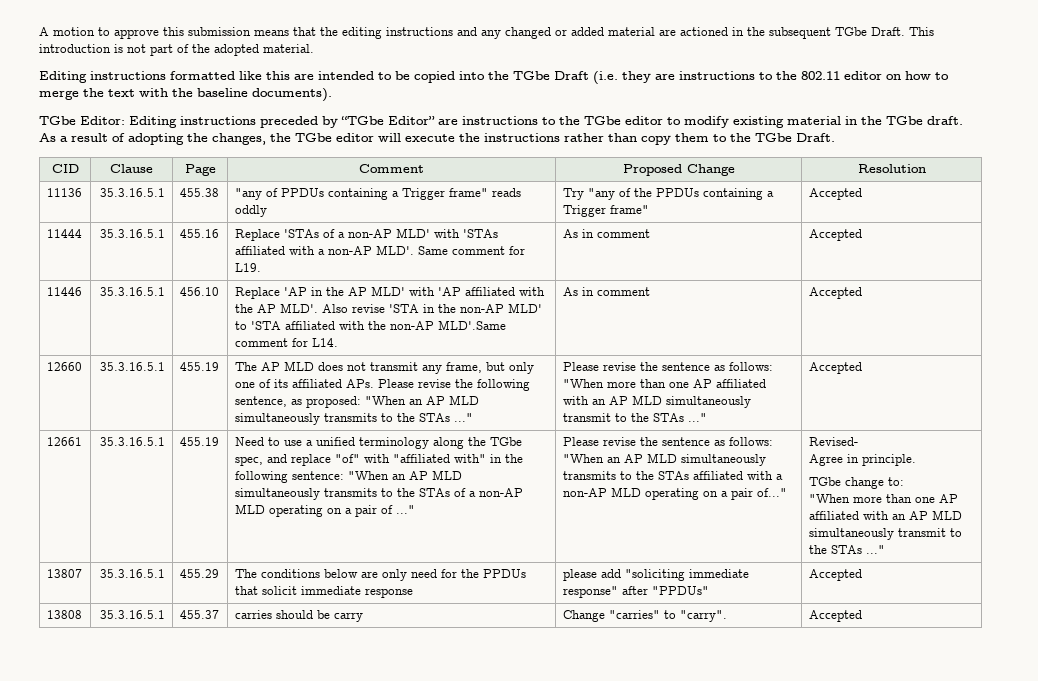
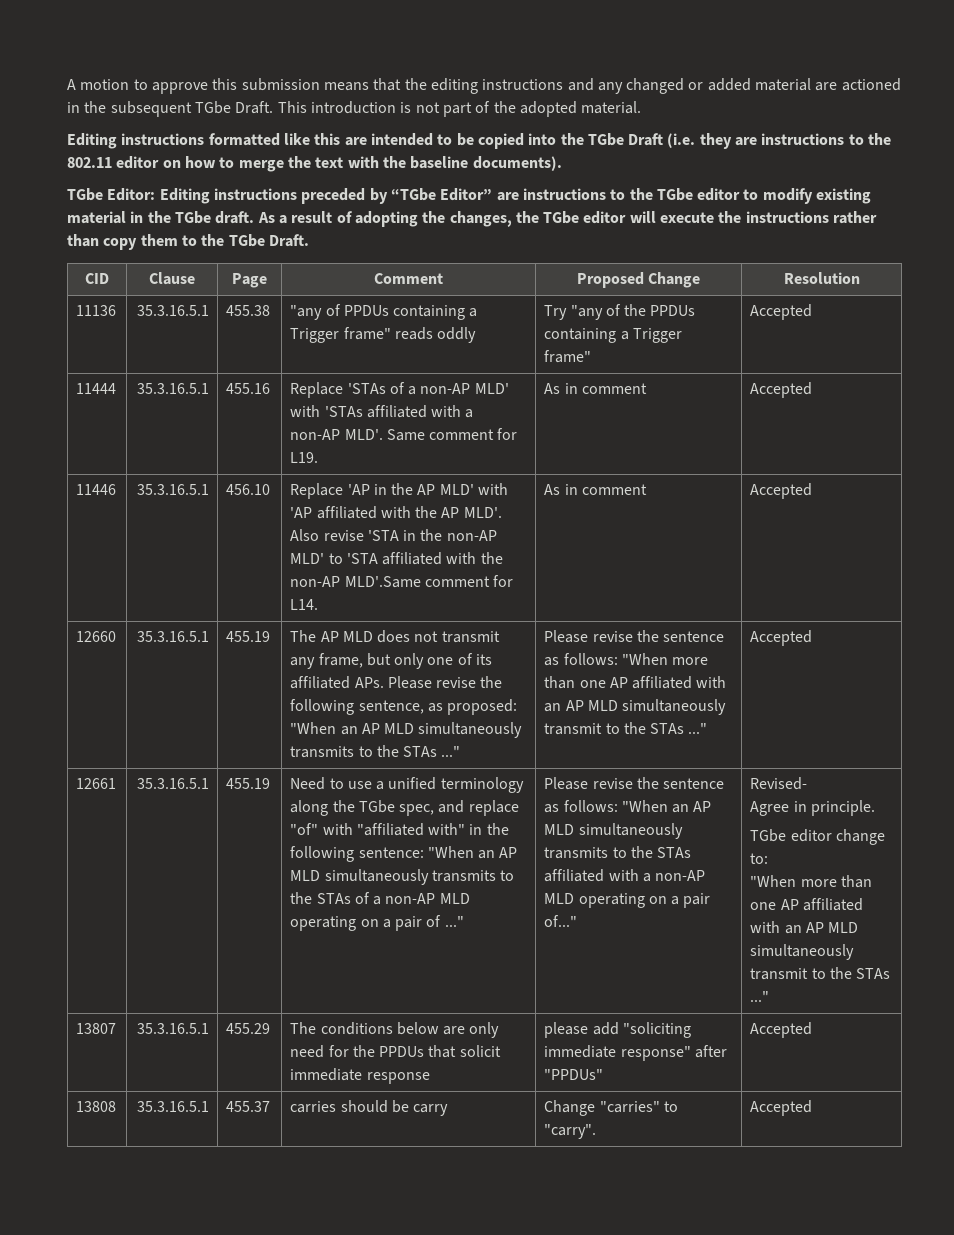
(841, 481) none -> [790,829,832,842] editor

